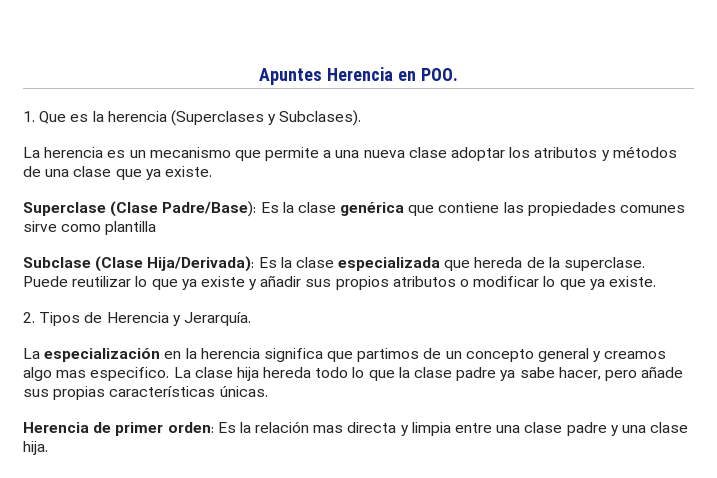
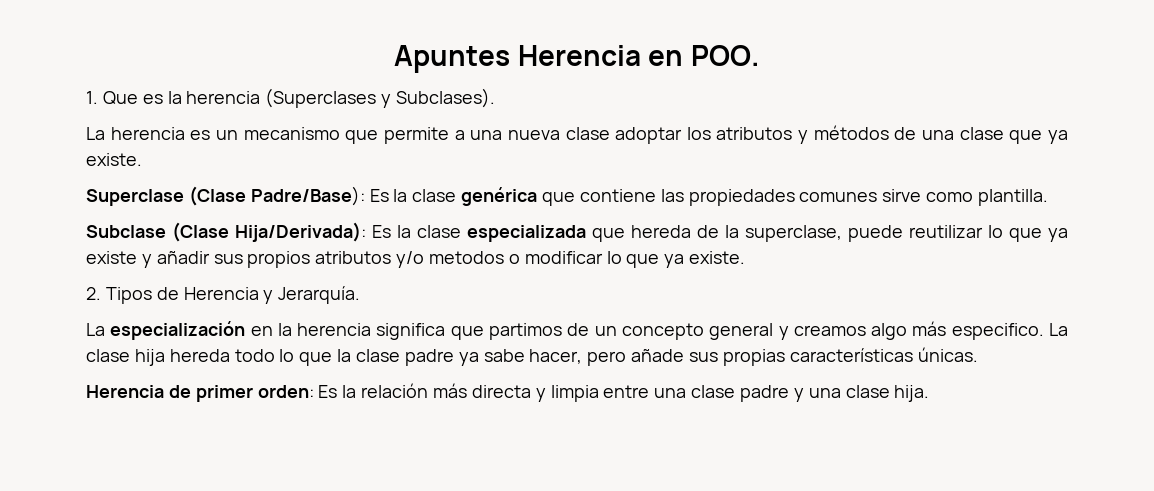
[105,221,157,235] plantilla -> [978,189,1049,206] plantilla.
[564,257,646,271] [23,276,68,287] superclase. Puede -> [745,225,903,242] superclase, puede
(456, 281) none -> [396,251,505,268] y/o metodos
[56,370,87,378] mas -> [912,321,947,336] más
[313,425,344,433] mas -> [433,383,468,398] más

